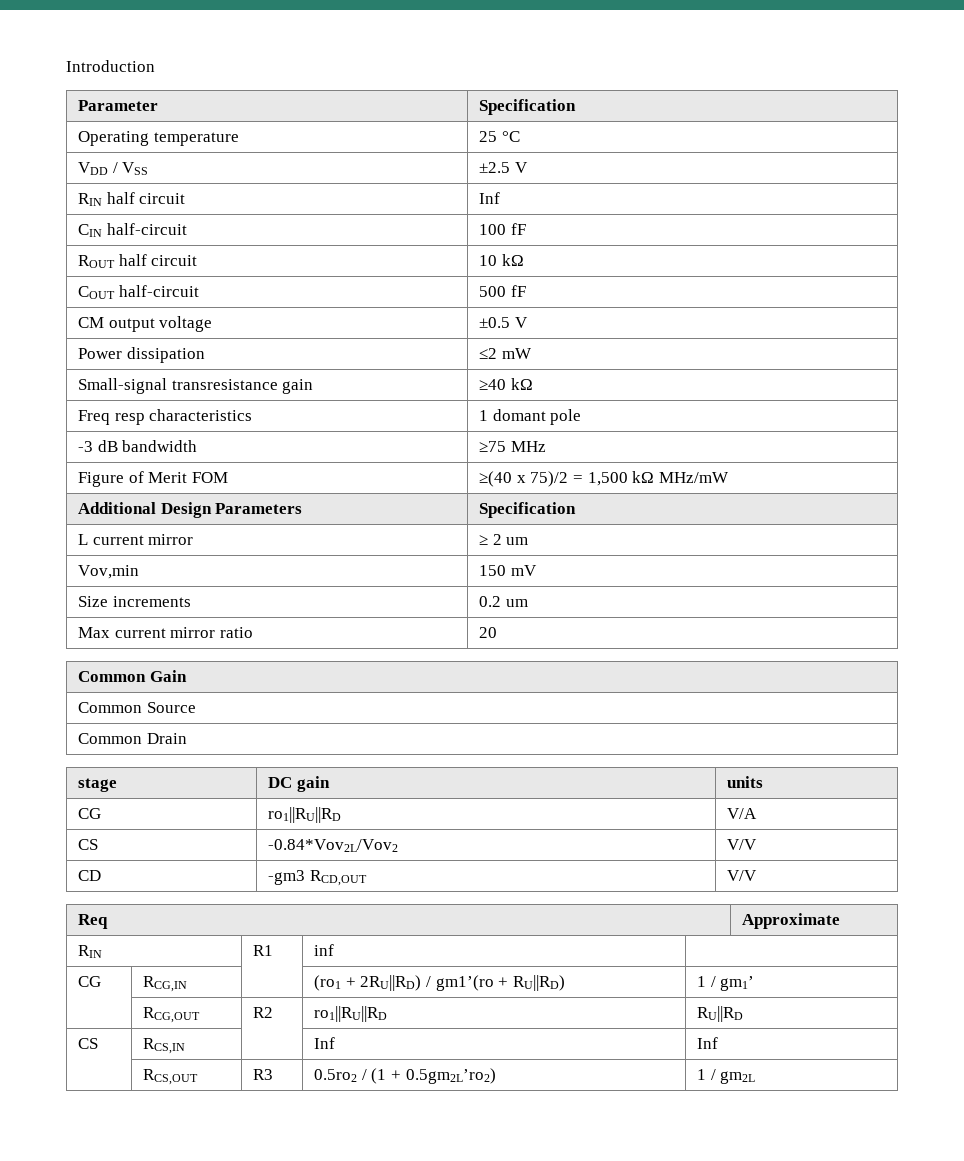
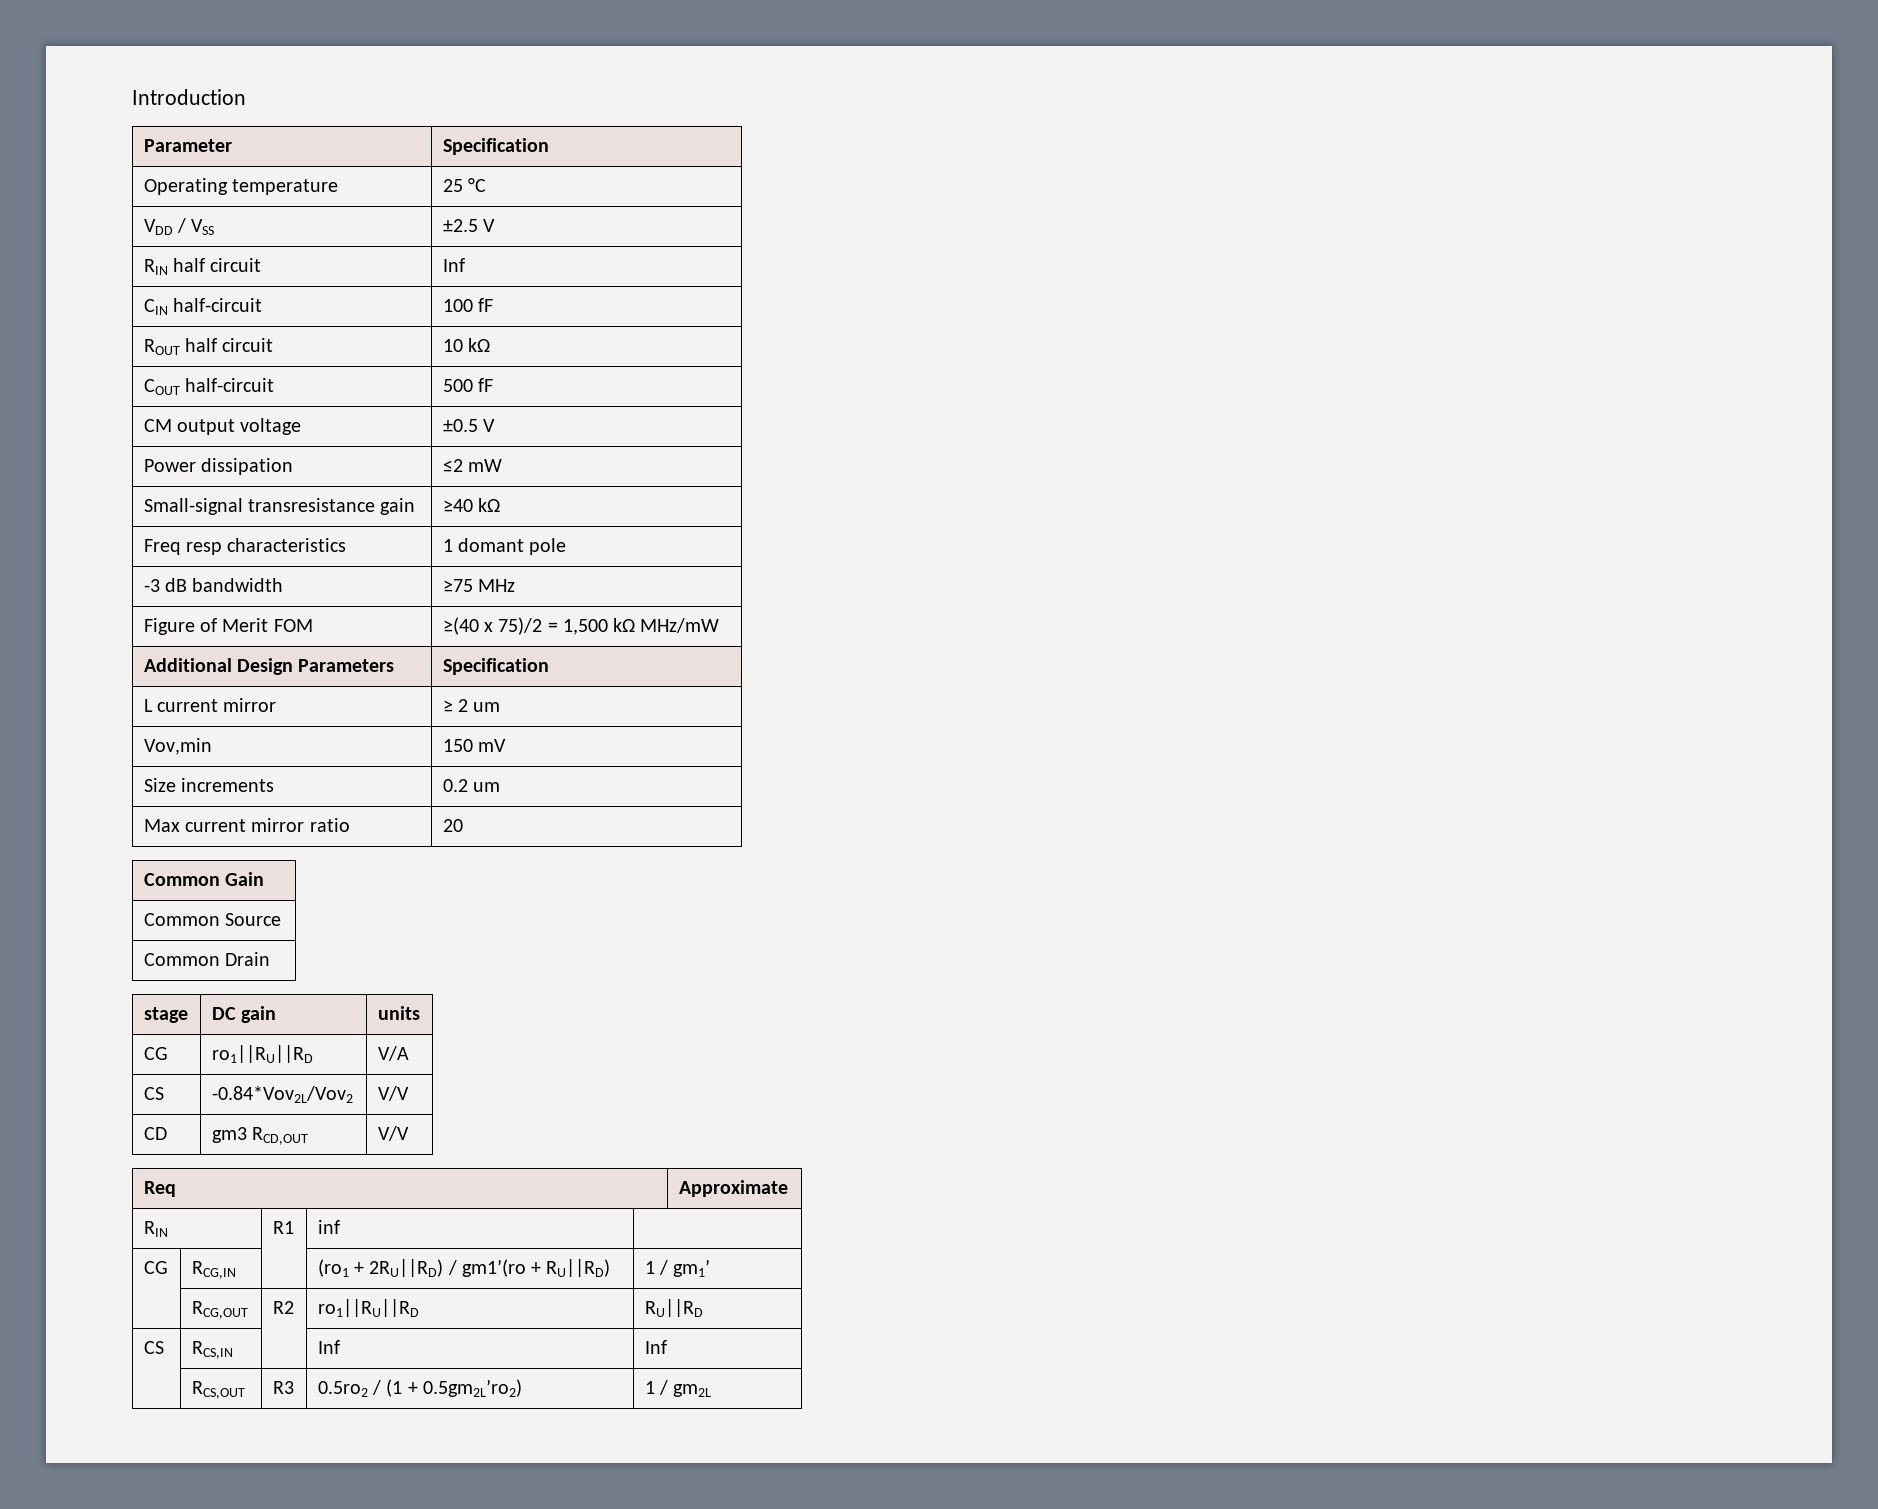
[268,870,306,885] -gm3 -> [211,1127,247,1143] gm3

